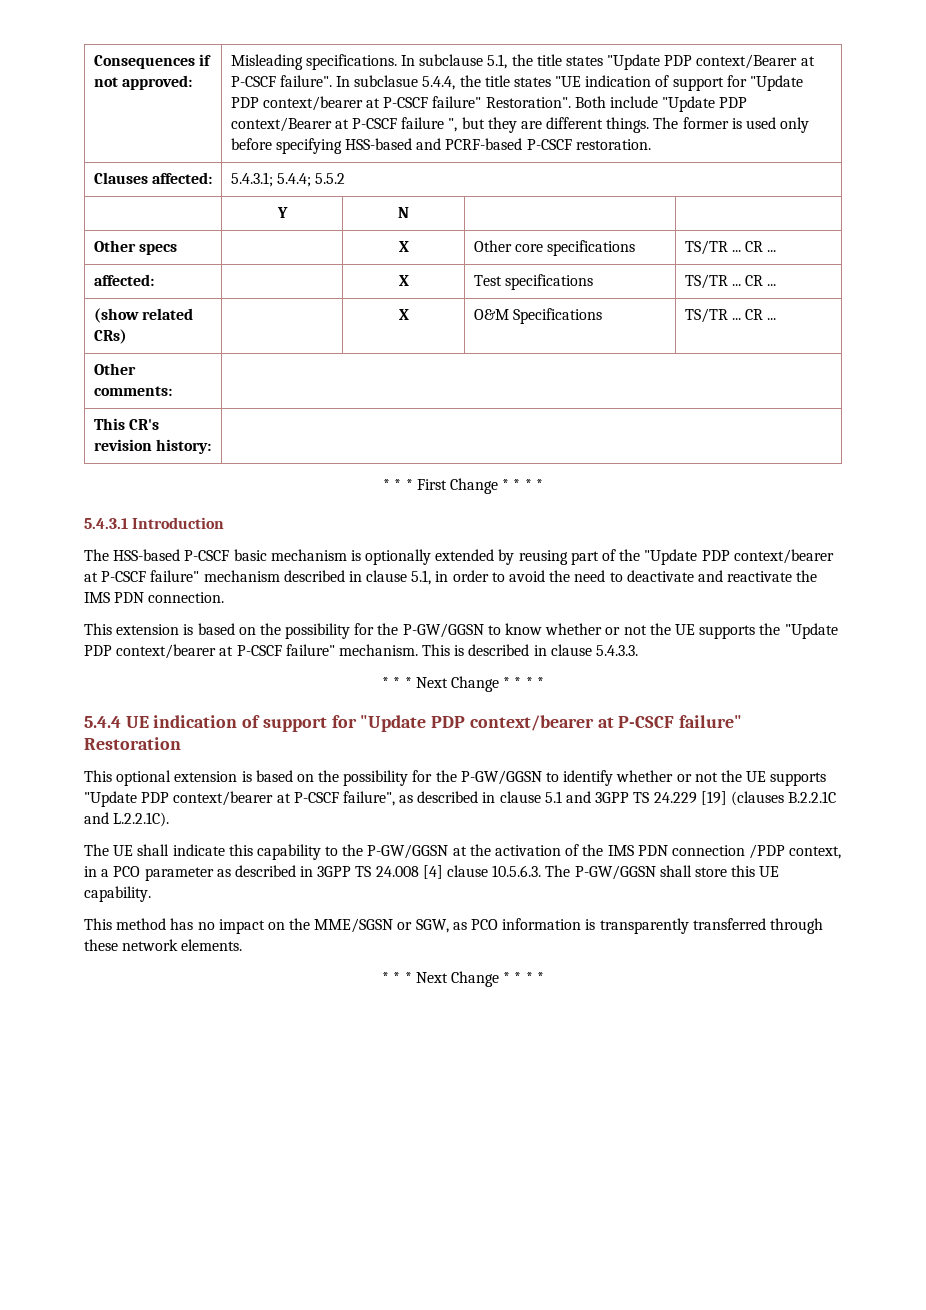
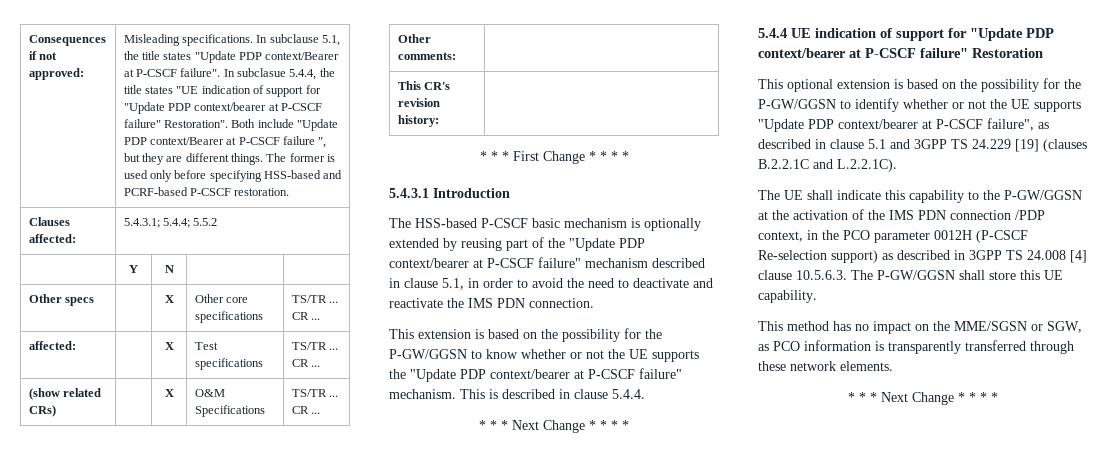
[596,645,639,656] 5.4.3.3. -> [612,389,645,399] 5.4.4.
[101,869,110,877] a -> [822,230,839,240] the
(214, 874) none -> [934,230,1028,243] [758,250,878,263] 0012H (P-CSCF Re-selection support)

